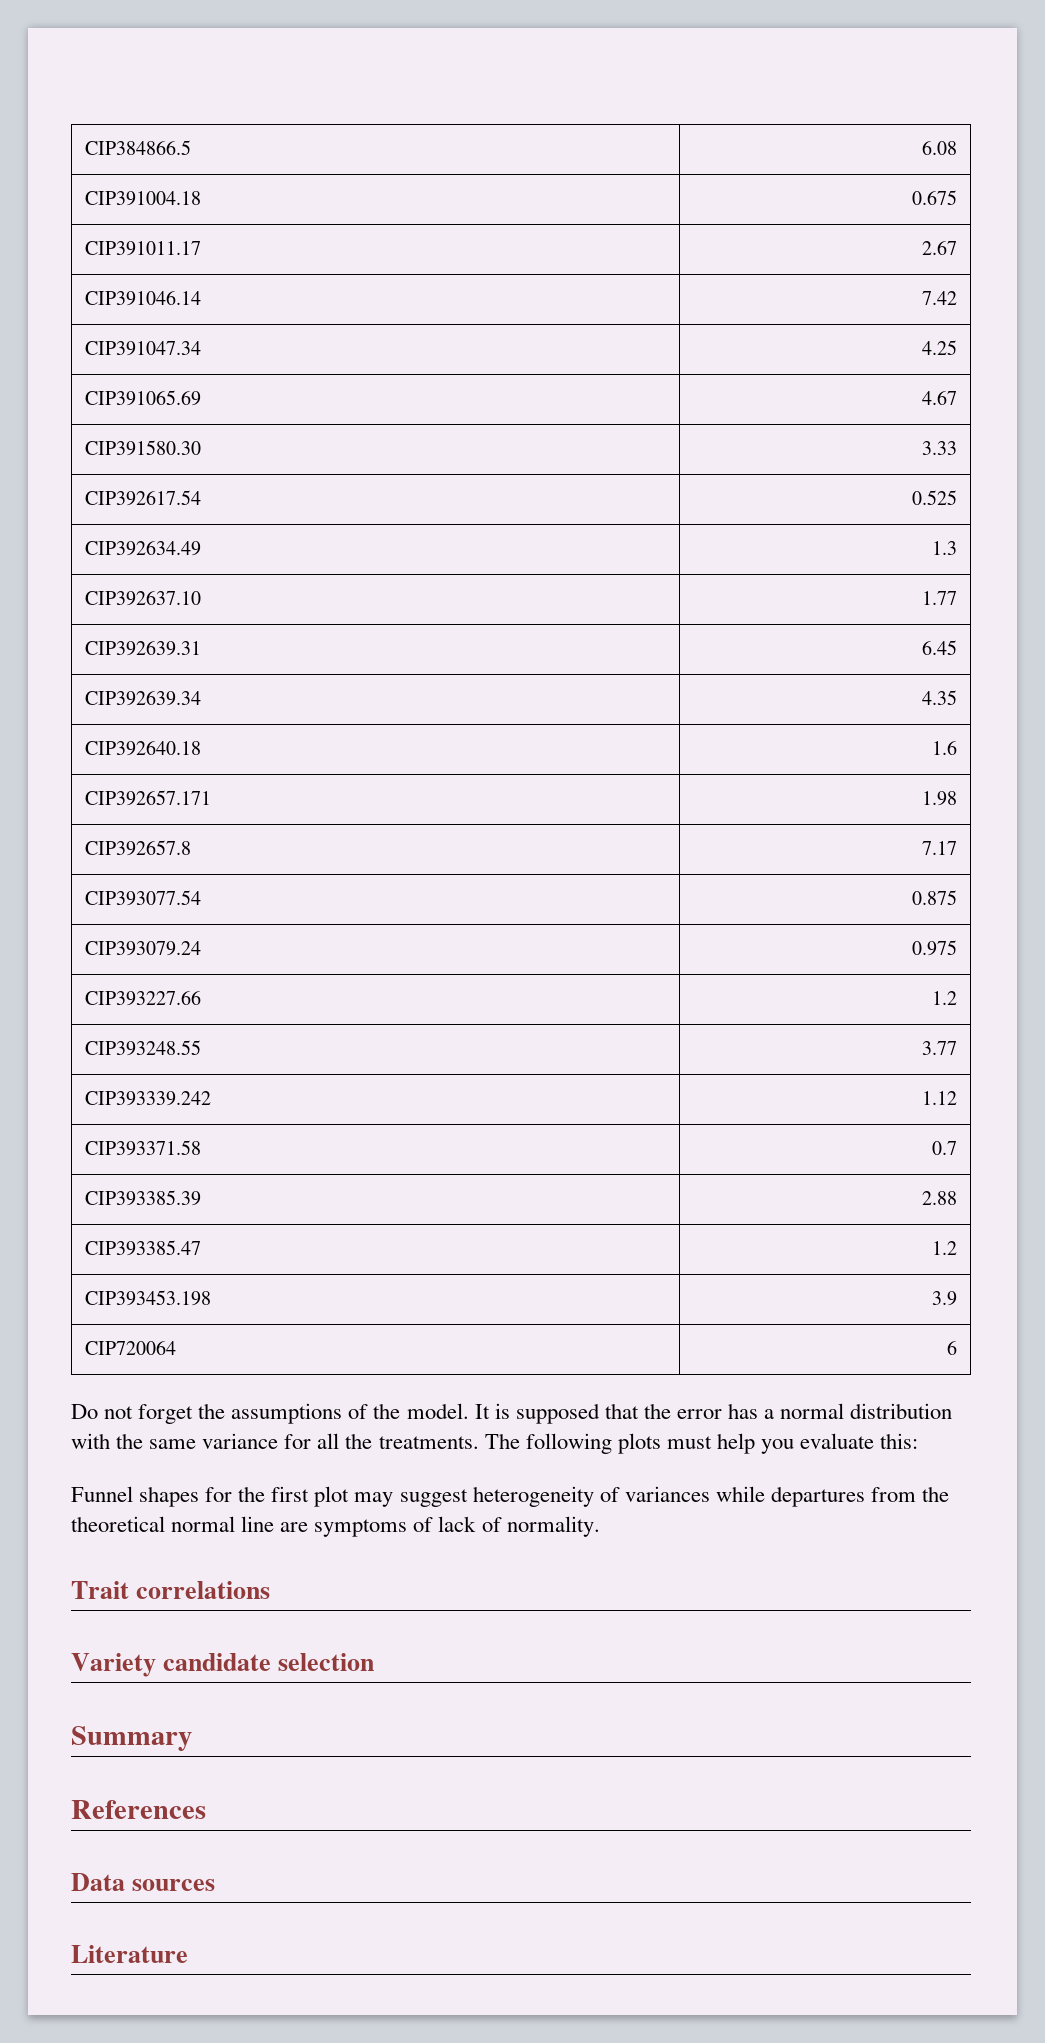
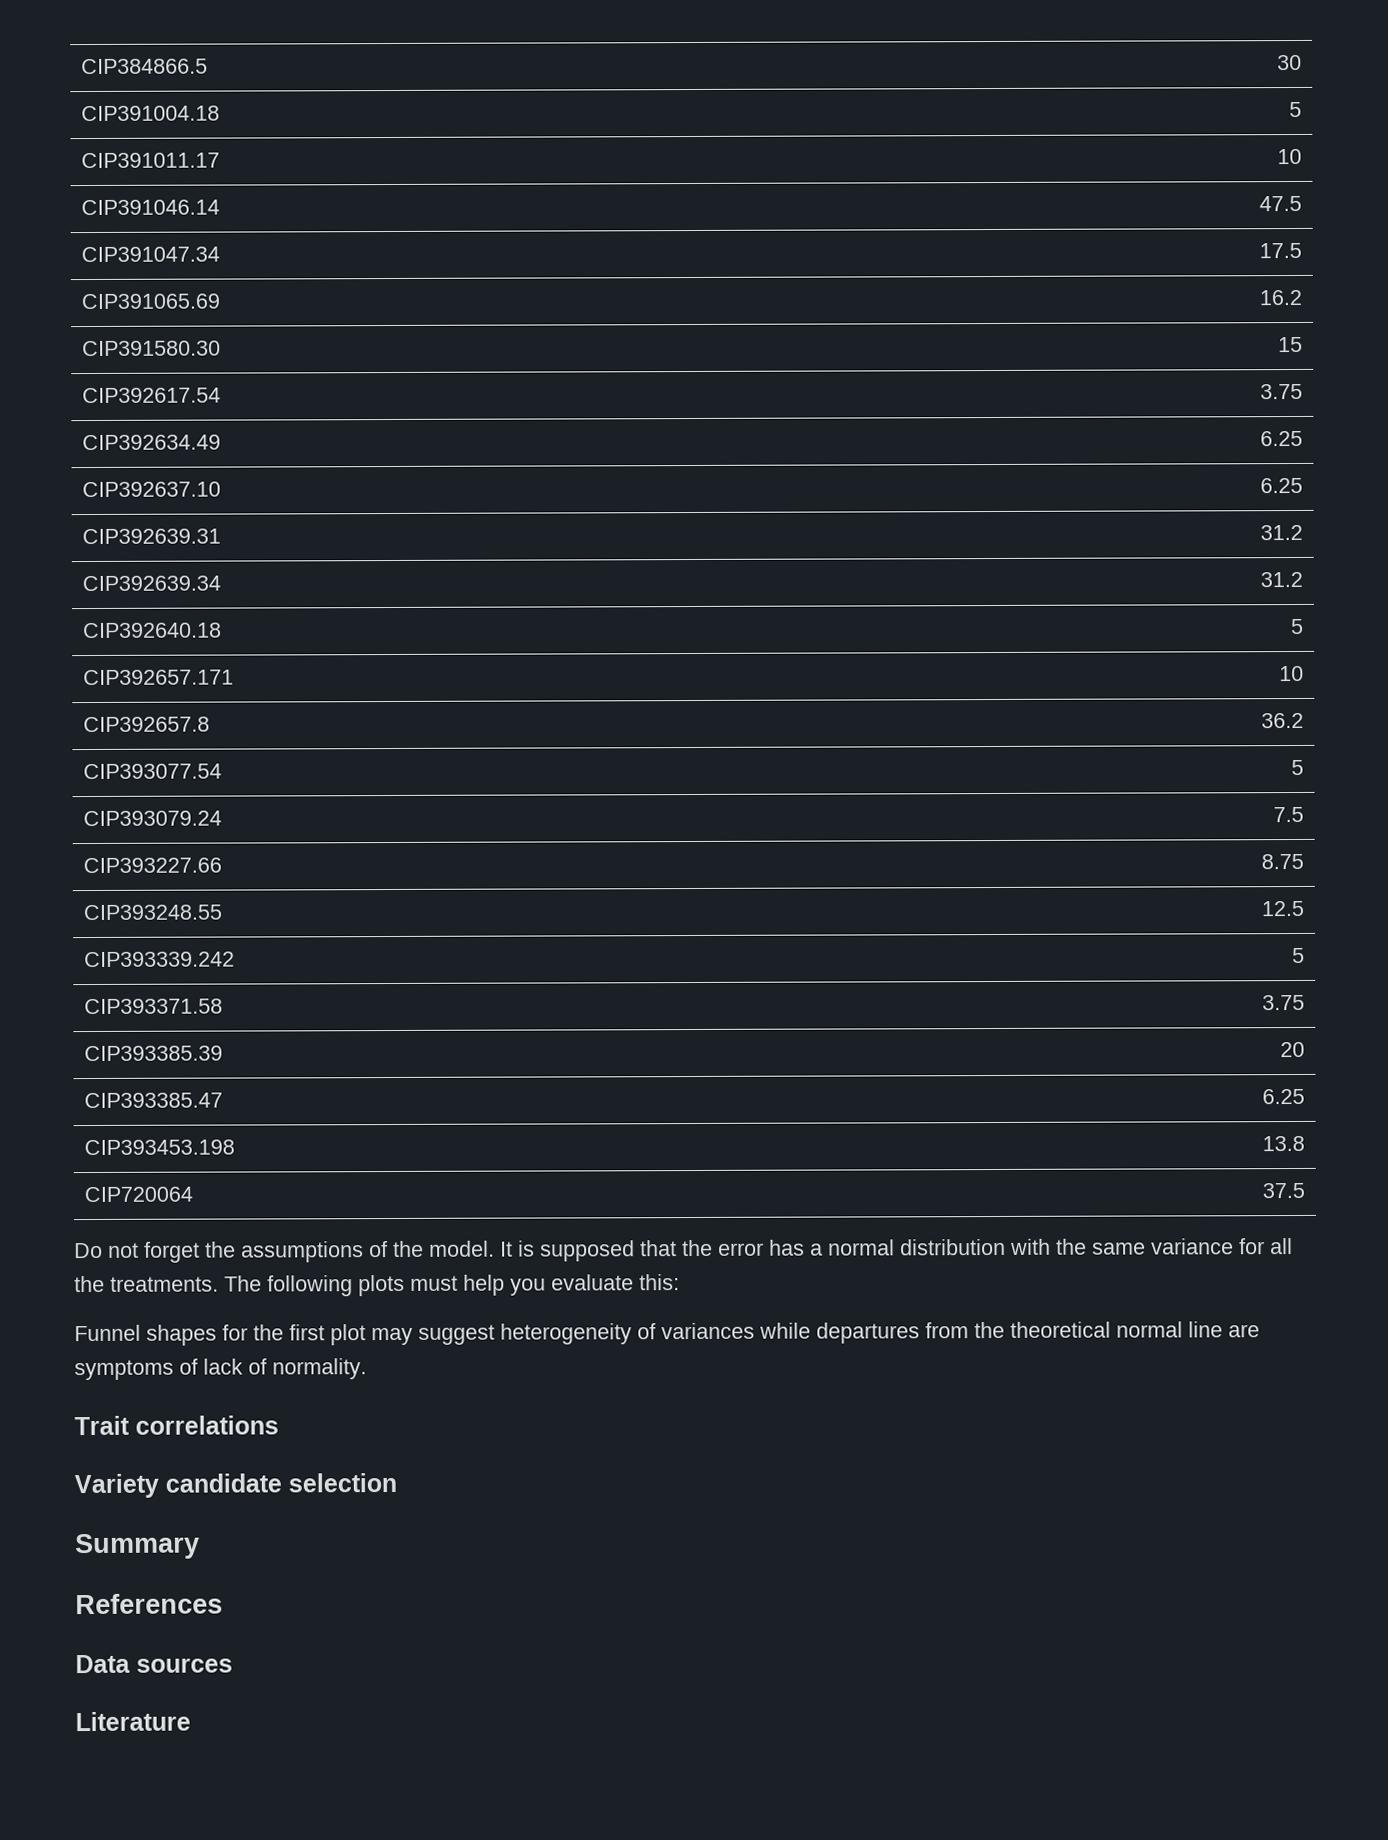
[922,140,958,155] 6.08 -> [1276,54,1302,71] 30
[912,190,958,205] 0.675 -> [1288,101,1302,118] 5
[922,240,958,255] 2.67 -> [1276,148,1302,165] 10
[922,291,958,305] 7.42 -> [1258,195,1302,212] 47.5
[922,340,958,355] 4.25 -> [1258,242,1302,259] 17.5
[922,390,958,405] 4.67 -> [1258,289,1302,306] 16.2
[922,441,958,455] 3.33 -> [1277,336,1303,353] 15
[912,490,958,505] 0.525 -> [1259,383,1303,400] 3.75
[932,541,958,555] 1.3 -> [1259,430,1303,447] 6.25
[922,591,958,605] 1.77 -> [1259,477,1303,494] 6.25
[922,640,958,655] 6.45 -> [1259,524,1303,541] 31.2
[922,690,958,705] 4.35 -> [1259,571,1303,588] 31.2
[932,740,958,755] 1.6 -> [1290,618,1304,635] 5
[922,791,958,806] 1.98 -> [1278,665,1304,682] 10
[922,841,958,855] 7.17 -> [1260,712,1304,729] 36.2
[912,890,958,905] 0.875 -> [1290,759,1304,776] 5
[912,940,958,956] 0.975 -> [1272,806,1304,823] 7.5
[932,991,958,1005] 1.2 -> [1260,853,1304,870] 8.75
[922,1041,958,1055] 3.77 -> [1260,900,1304,917] 12.5
[922,1091,958,1105] 1.12 -> [1291,947,1305,964] 5
[932,1141,958,1155] 0.7 -> [1261,994,1305,1011] 3.75
[922,1191,958,1205] 2.88 -> [1279,1041,1305,1058] 20
[932,1241,958,1255] 1.2 -> [1261,1088,1305,1105] 6.25
[932,1291,958,1306] 3.9 -> [1261,1135,1305,1152] 13.8
[947,1340,958,1355] 6 -> [1261,1182,1305,1199] 37.5

